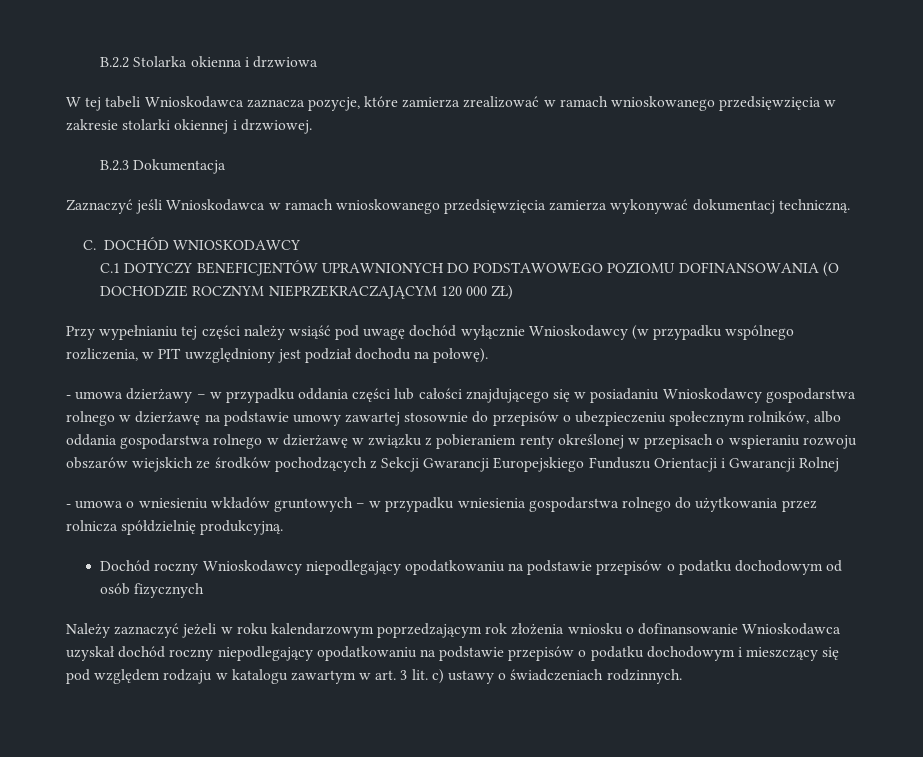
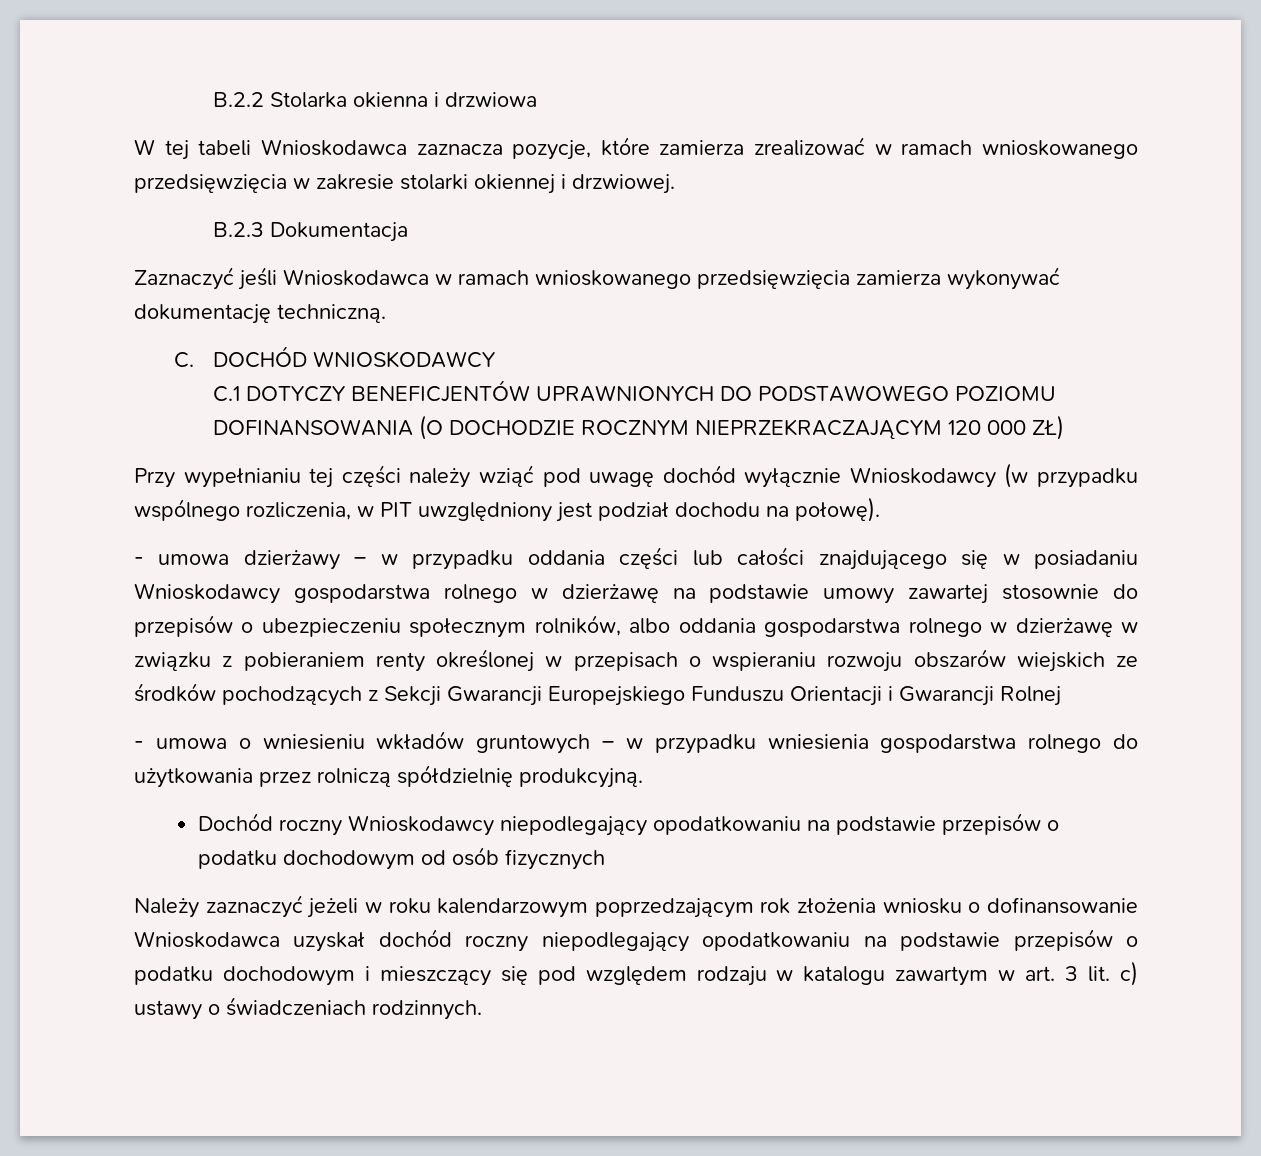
[692,199,775,214] dokumentacj -> [134,304,271,324] dokumentację
[288,325,331,339] wsiąść -> [478,465,534,487] wziąć
[66,520,118,532] rolnicza -> [317,768,391,787] rolniczą

